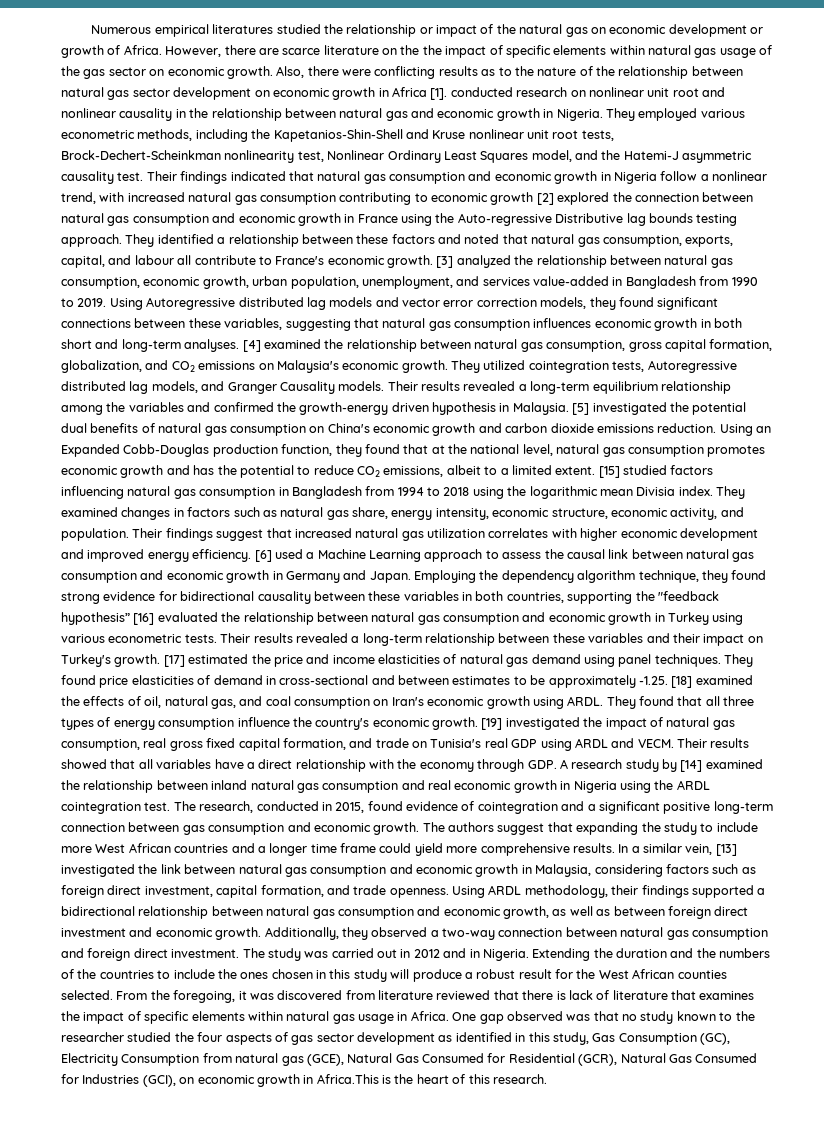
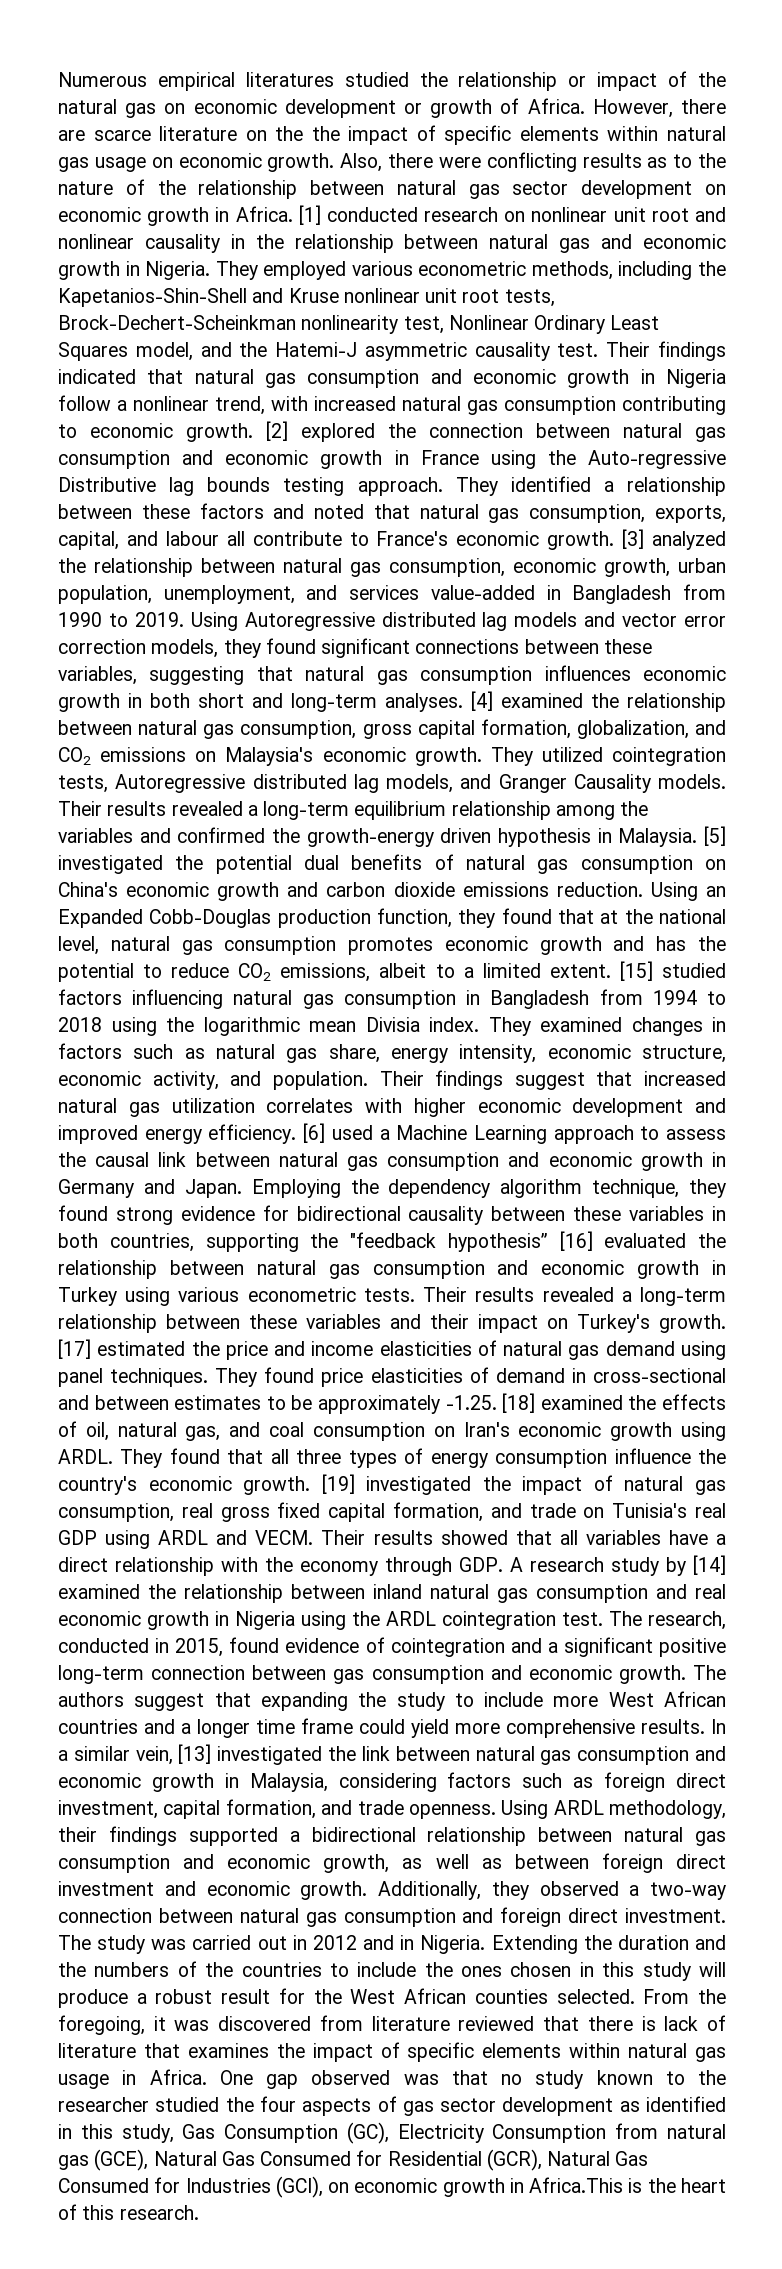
[759,45,773,55] [61,66,146,79] of the gas sector -> (146, 164) none
[392,87,448,100] Africa [1]. -> [235,205,321,225] Africa. [1]
[490,192,534,205] growth -> [186,423,253,442] growth.

